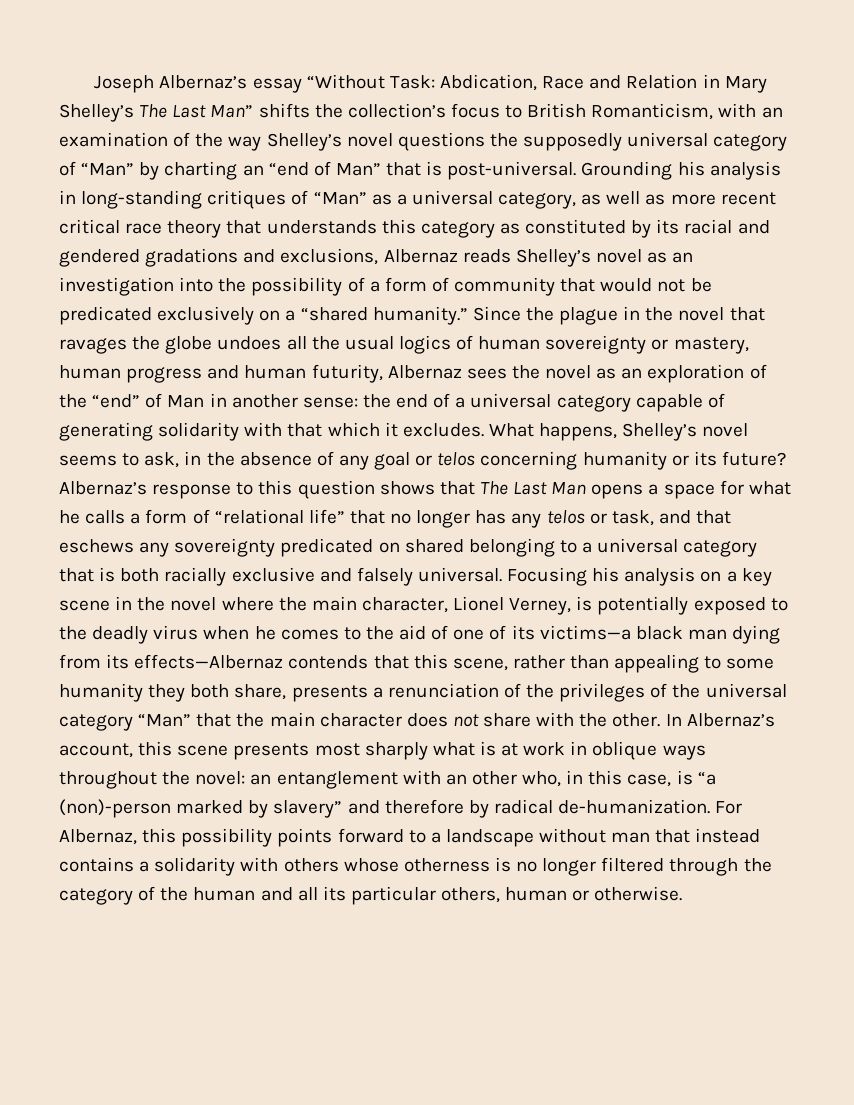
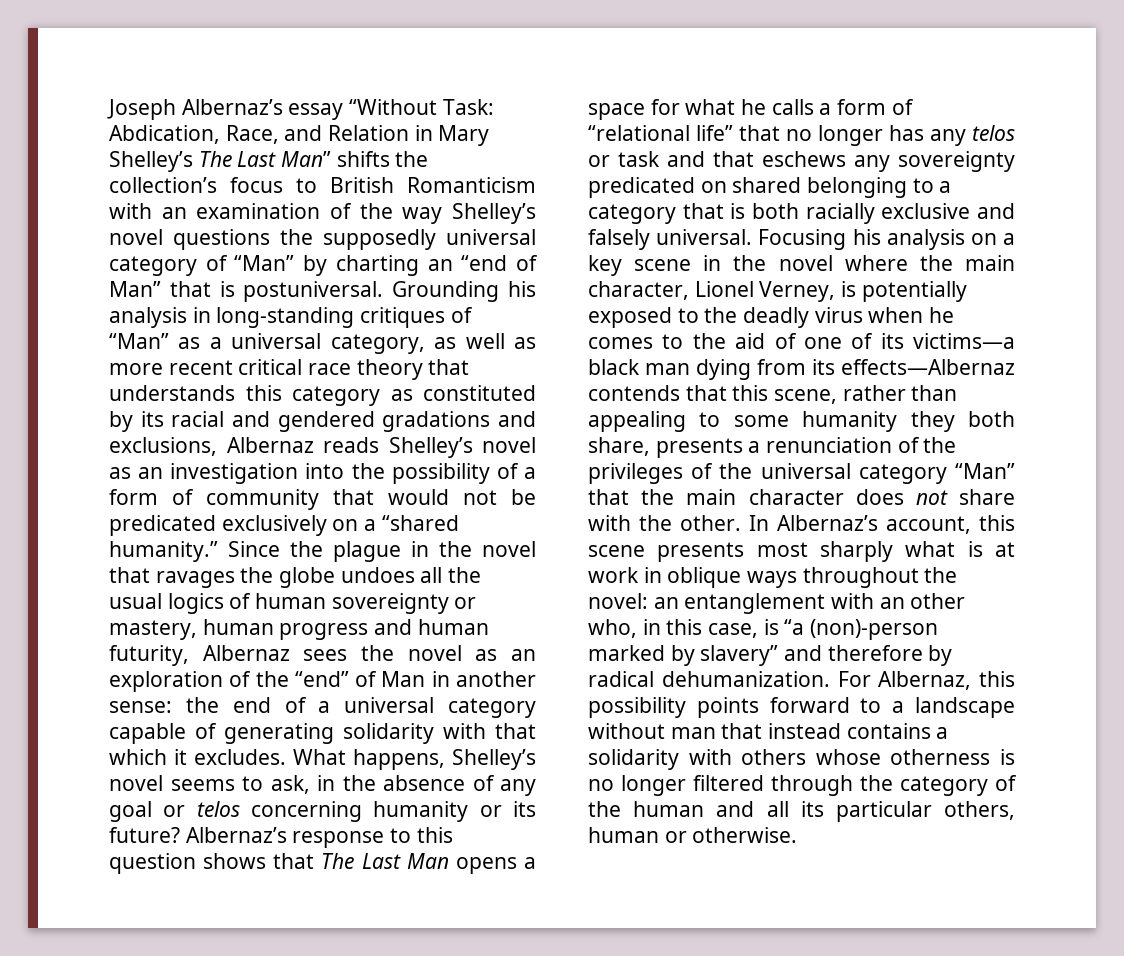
[542,76,585,89] Race -> [225,125,279,144] Race,
[591,103,714,120] Romanticism, -> [407,177,536,193] Romanticism
[447,161,577,180] post-universal. -> [243,281,384,302] postuniversal.
[611,510,654,526] task, -> [618,151,660,167] task
[597,538,679,553] universal -> (952, 187) none
[558,799,711,814] de-humanization. -> [661,671,830,687] dehumanization.

